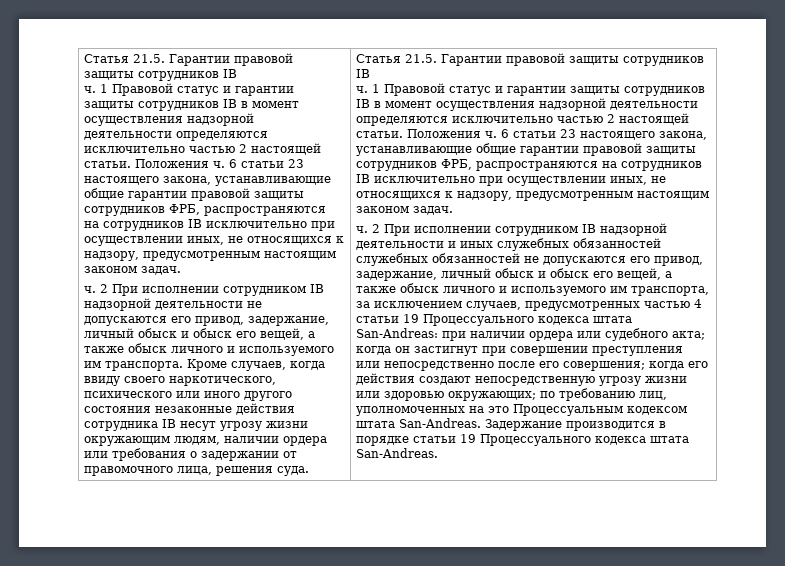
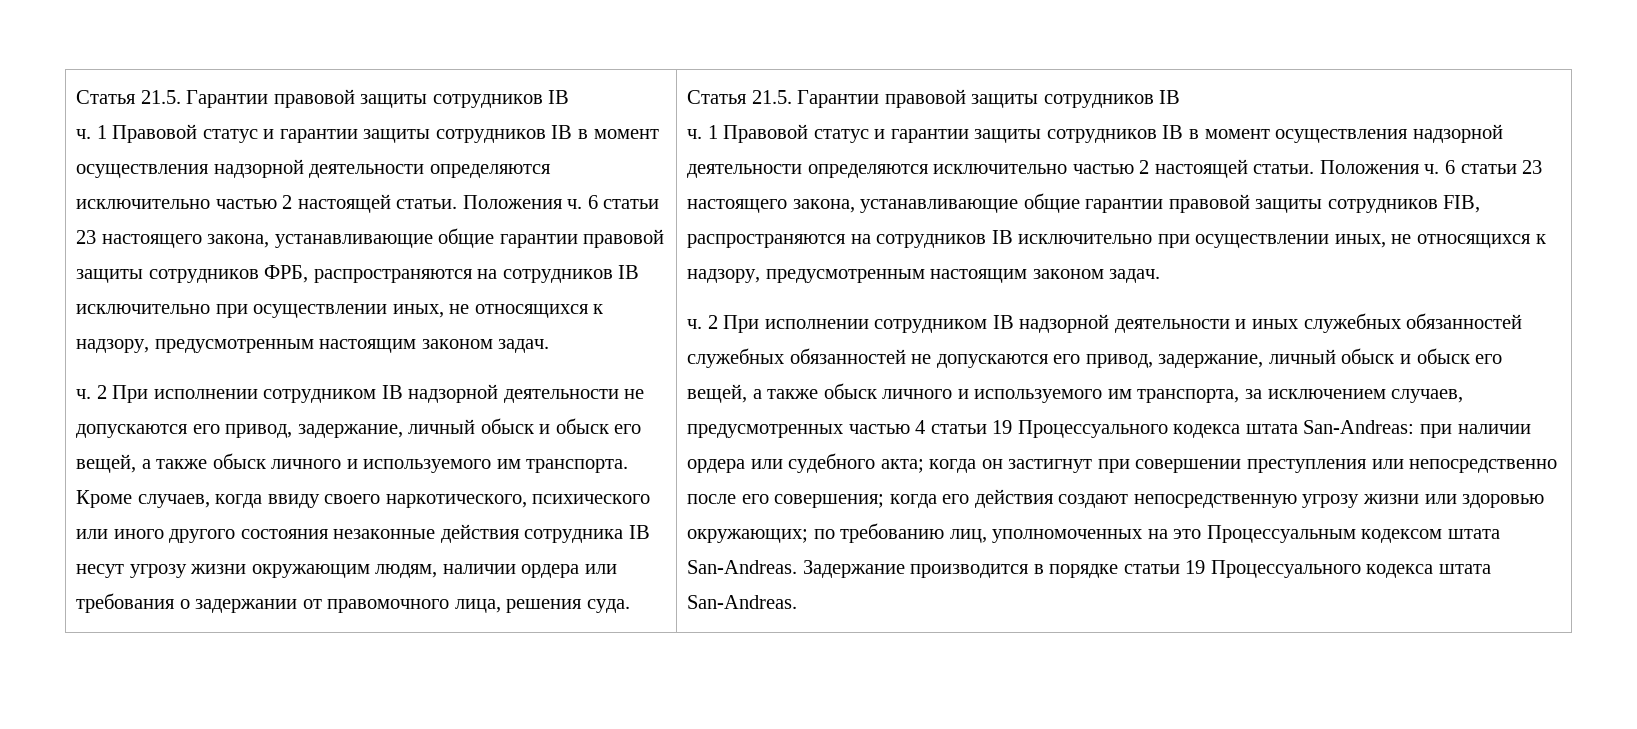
[441,159,473,170] ФРБ, -> [1443,195,1481,213] FIB,

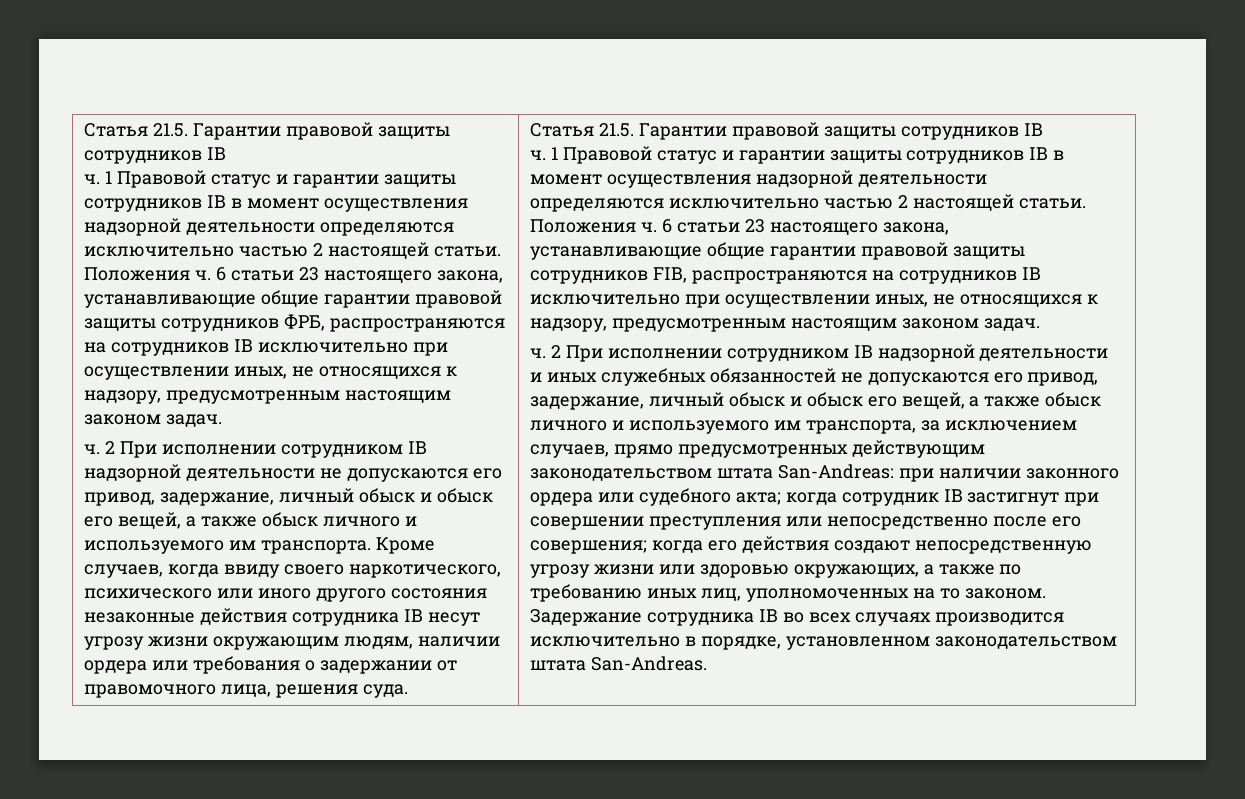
[687,348,906,368] служебных обязанностей -> (837, 375) none
[687,420,1241,438] предусмотренных частью 4 статьи 19 Процессуального кодекса -> [614,440,986,458] [530,468,713,481] прямо предусмотренных действующим законодательством
(1531, 429) none -> [1025,468,1119,479] законного
[981,459,1003,469] он -> [841,489,963,506] сотрудник IB
[687,529,809,543] окружающих; -> [793,564,995,578] окружающих, а также
(945, 533) none -> [647,588,698,598] иных
[1173,525,1500,543] [687,560,1434,578] это Процессуальным кодексом штата San-Andreas. Задержание производится в порядке статьи 19 Процессуального кодекса -> [939,588,1046,599] [530,609,1064,626] [530,636,1117,650] то законом. Задержание сотрудника IB во всех случаях производится исключительно в порядке, установленном законодательством

